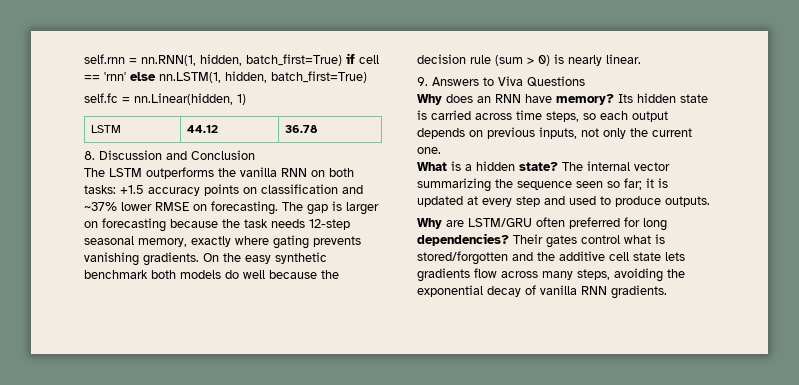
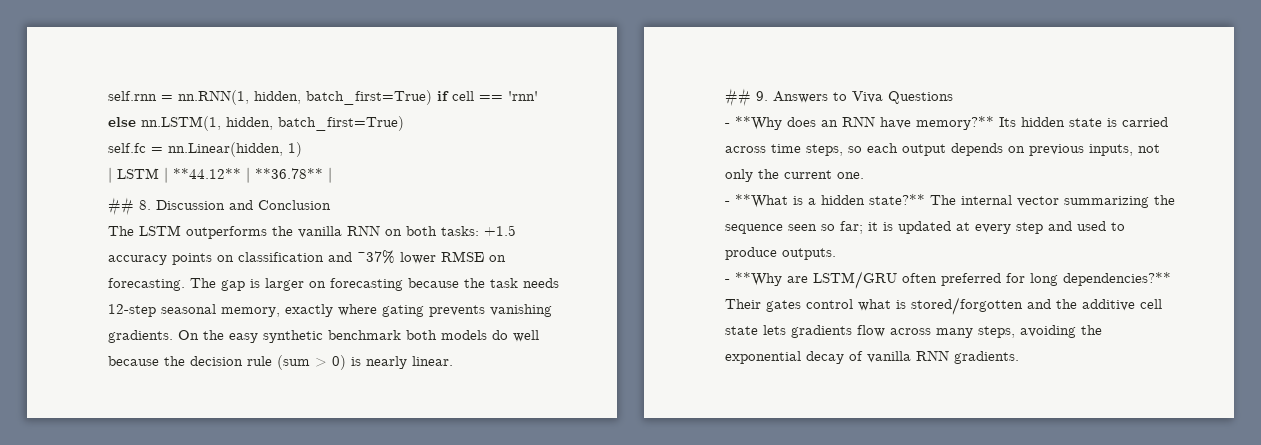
[91,125,122,133] [187,125,219,133] [285,125,319,133] // LSTM | 44.12 | 36.78 // -> [108,167,332,183] [108,197,134,216] // | LSTM | **44.12** | **36.78** | // ##
(641, 59) none -> [725,88,751,107] ##
[417,94,442,105] Why -> [725,116,782,130] - **Why
[556,94,614,105] memory? -> [916,116,994,130] memory?**
[417,162,447,171] What -> [725,194,788,208] - **What
[519,162,558,171] state? -> [869,194,925,205] state?**
[417,218,442,229] Why -> [725,272,782,286] - **Why
[417,233,509,246] dependencies? -> [1063,272,1171,286] dependencies?**

